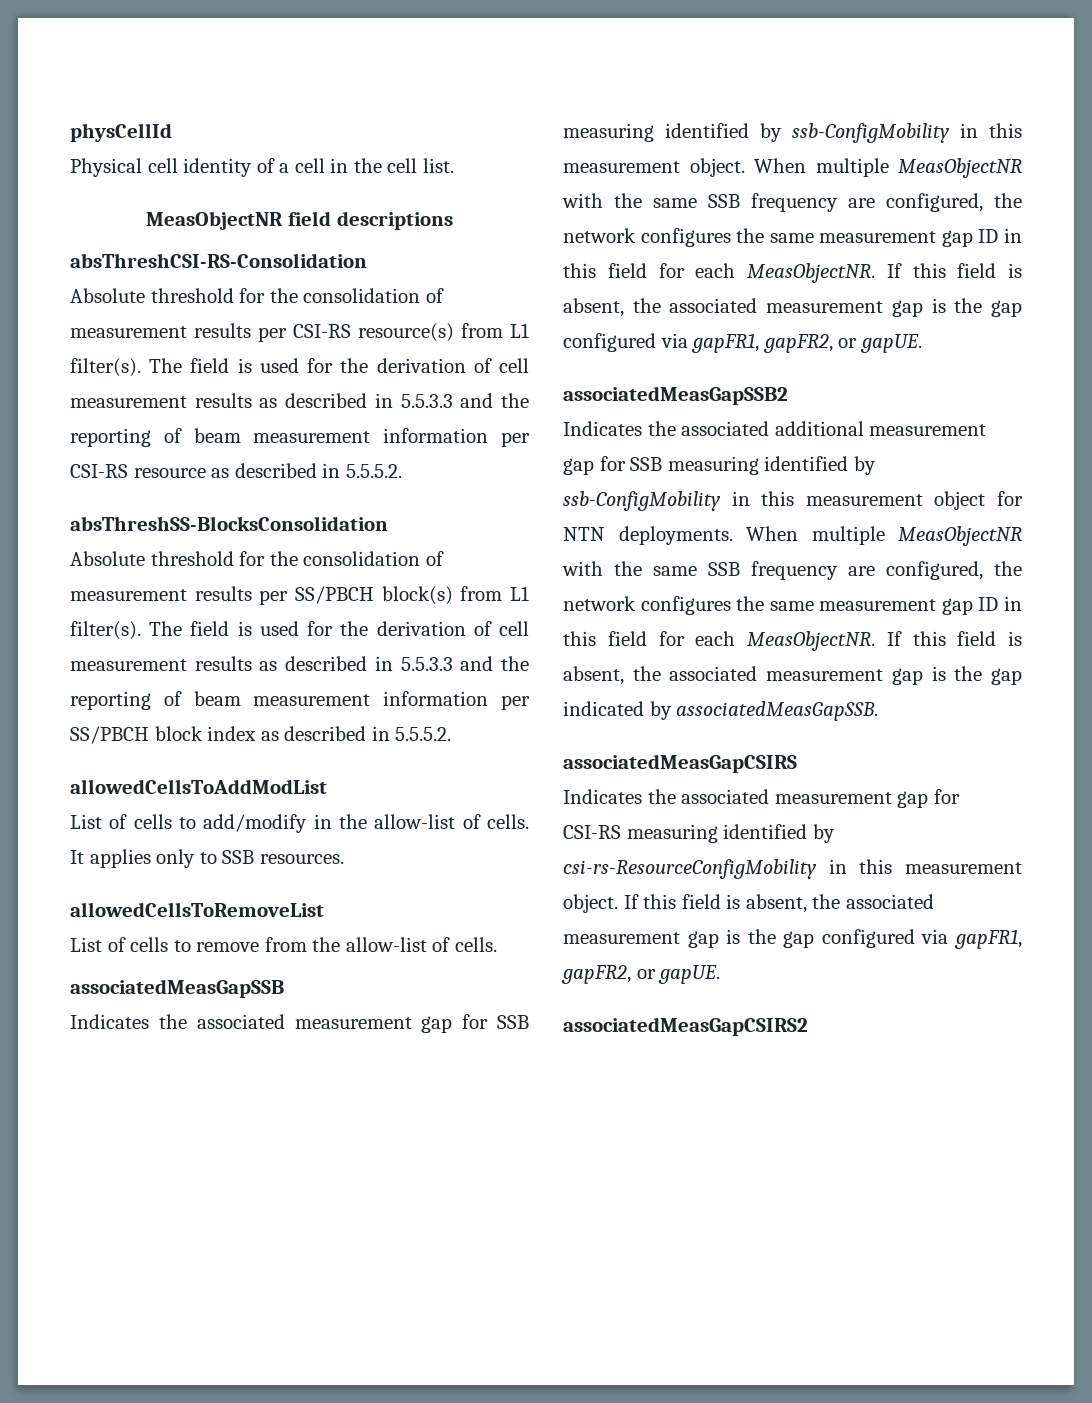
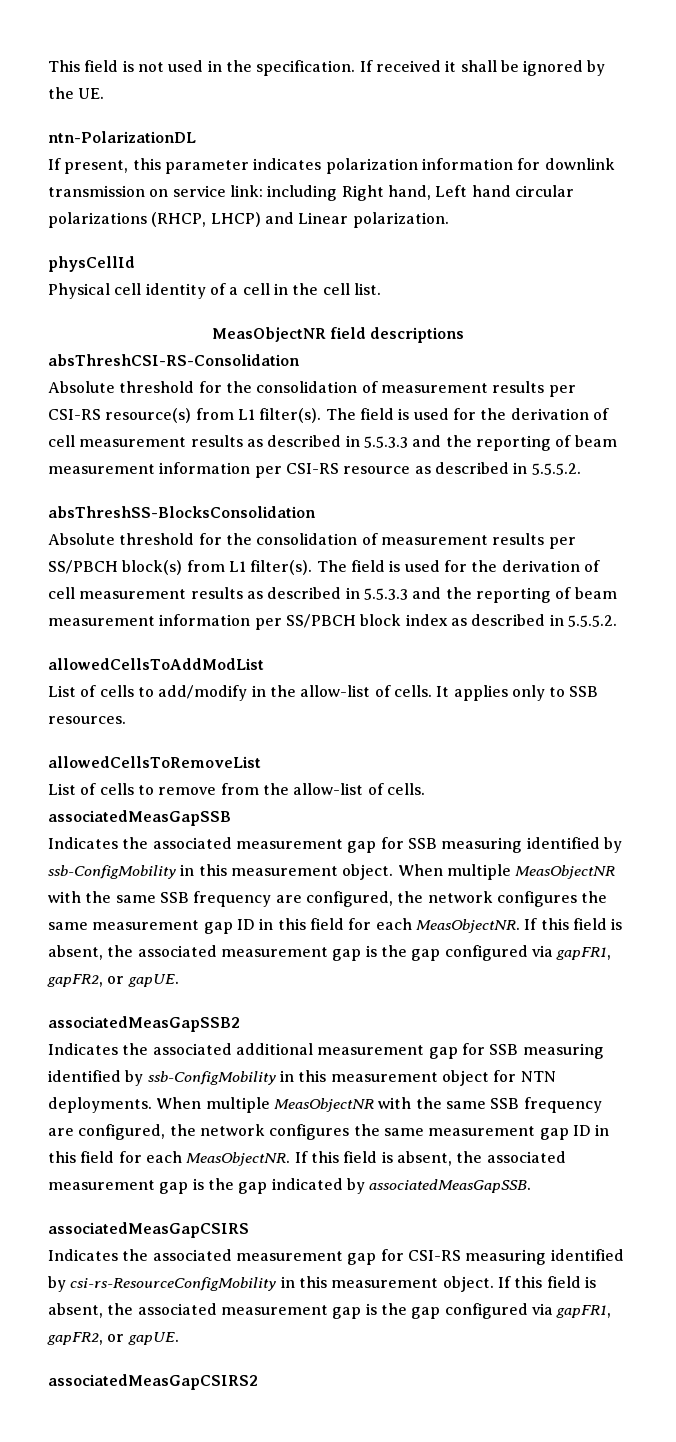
(70, 132) none -> [48,60,606,76] [48,87,105,99] [48,131,196,143] [48,158,615,174] [48,185,574,201] [48,212,449,228] This field is not used in the specification. If received it shall be ignored by the UE. // ntn-PolarizationDL // If present, this parameter indicates polarization information for downlink transmission on service link: including Right hand, Left hand circular polarizations (RHCP, LHCP) and Linear polarization. //

